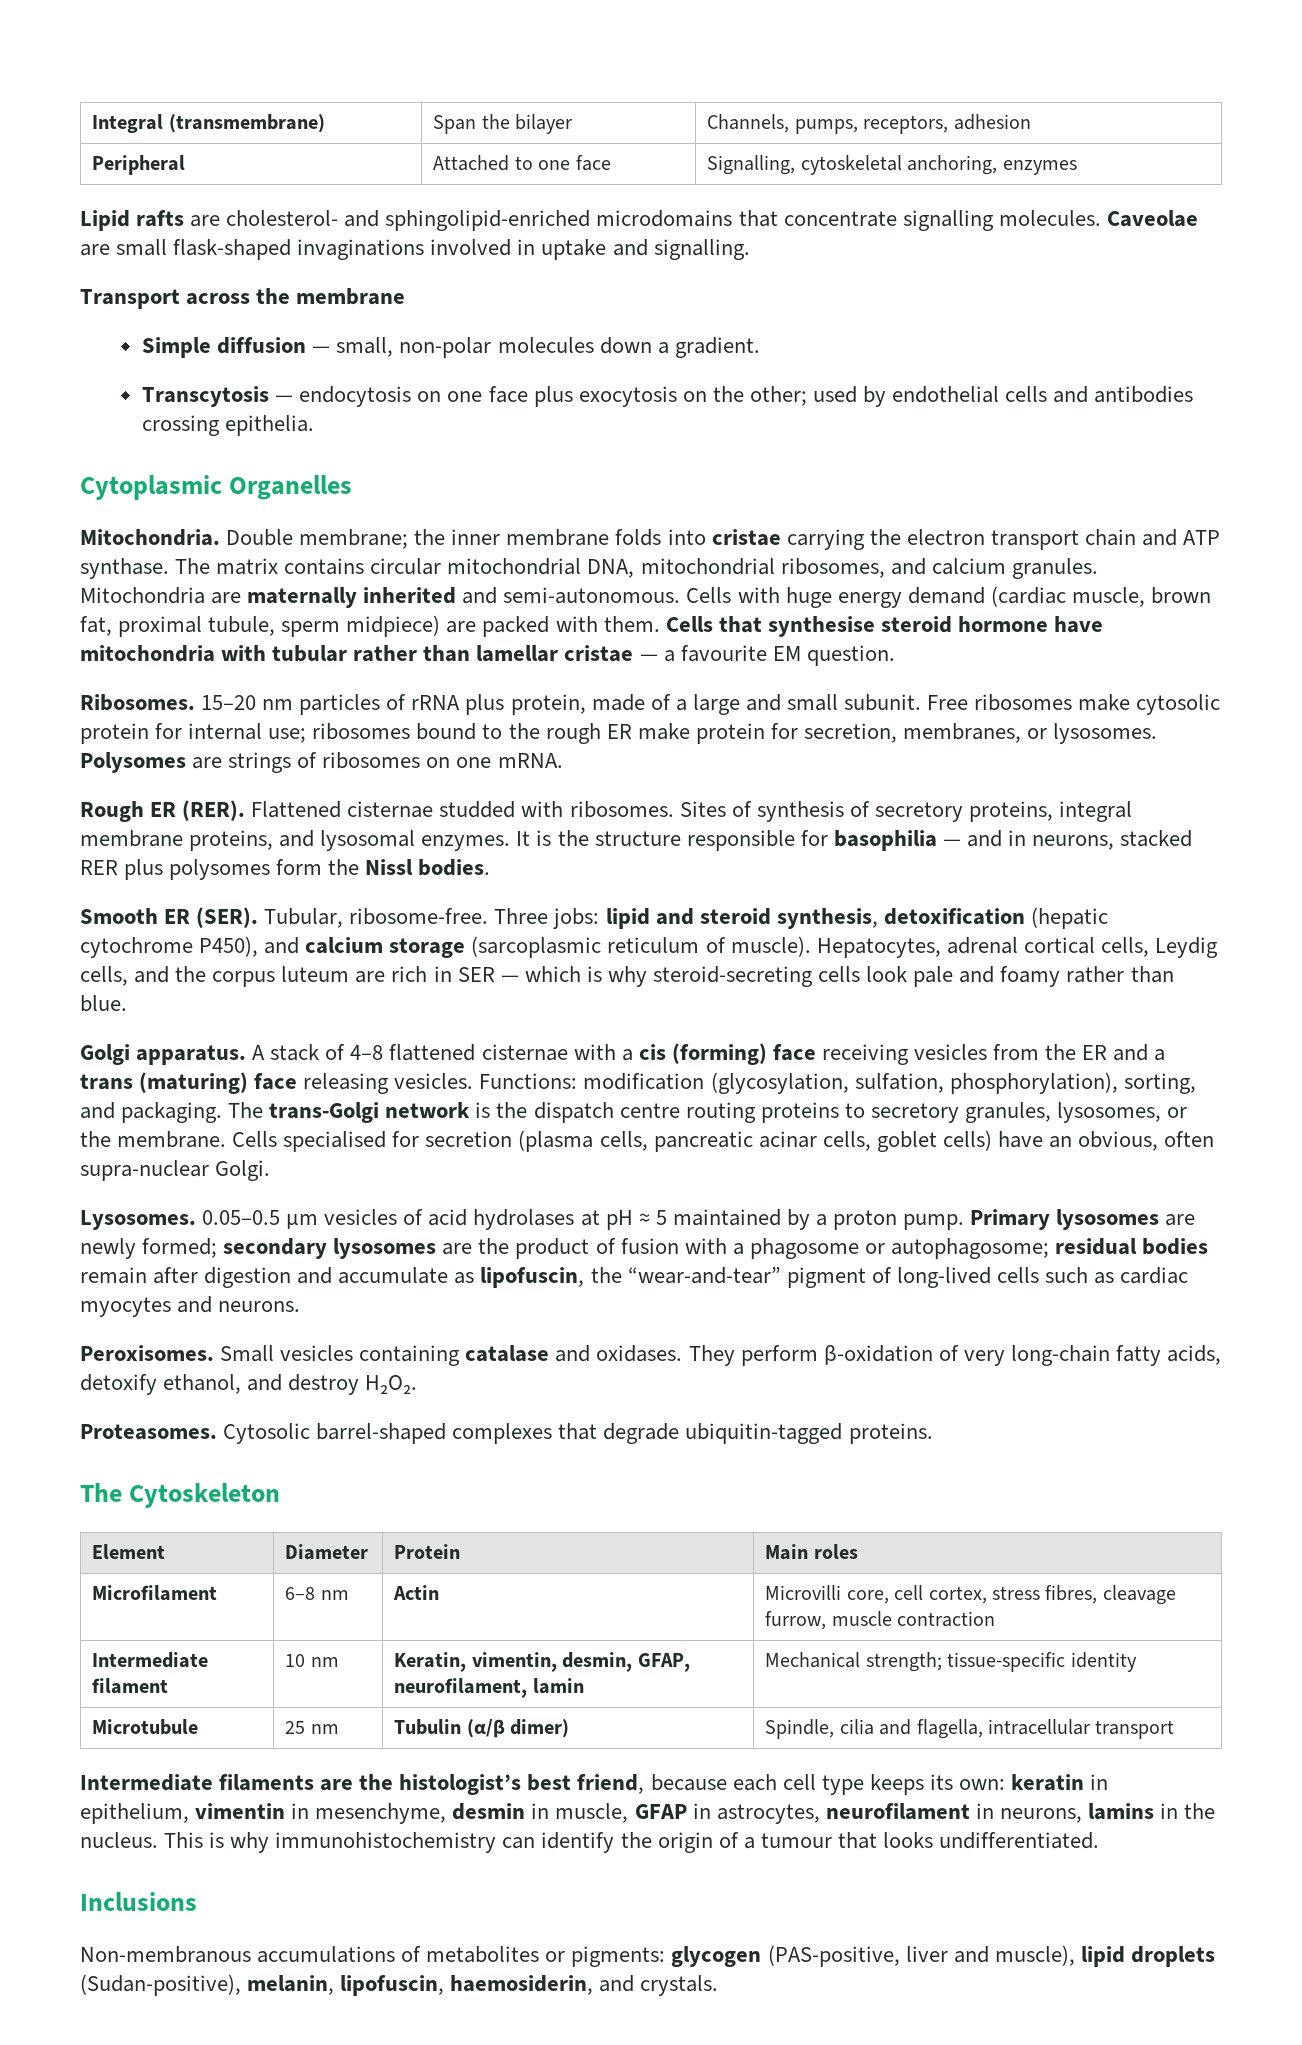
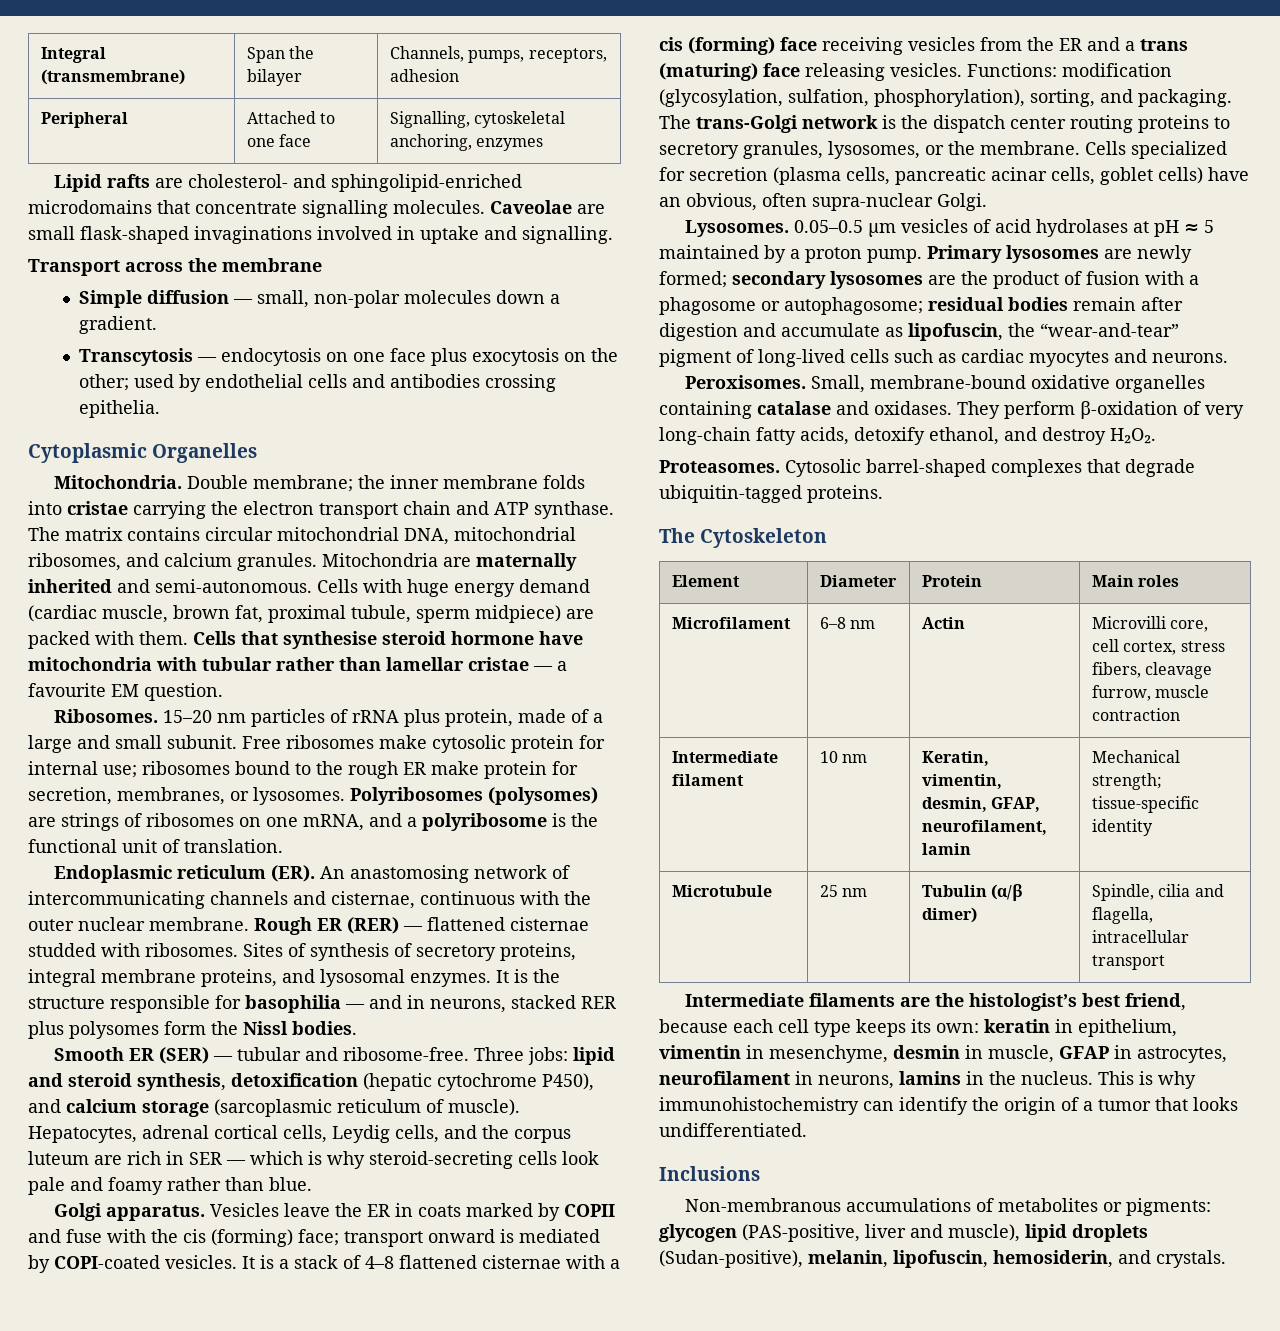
[80,752,186,773] Polysomes -> [350,787,598,805] Polyribosomes (polysomes)
[497,753,563,768] [80,800,342,822] mRNA. // Rough ER (RER). Flattened -> [303,813,598,831] [28,839,283,853] [53,865,570,883] [28,891,591,909] [28,917,505,935] mRNA, and a polyribosome is the functional unit of translation. // Endoplasmic reticulum (ER). An anastomosing network of intercommunicating channels and cisternae, continuous with the outer nuclear membrane. Rough ER (RER) — flattened
[196,907,344,928] (SER). Tubular, -> [158,1047,338,1064] (SER) — tubular and
[252,1045,266,1060] A -> [209,1203,615,1221] [28,1229,600,1247] [28,1255,289,1273] Vesicles leave the ER in coats marked by COPII and fuse with the cis (forming) face; transport onward is mediated by COPI-coated vesicles. It is a
[619,1103,680,1118] centre -> [1010,117,1066,129] center
[283,1131,387,1152] specialised -> [1131,141,1227,159] specialized
[220,1345,354,1362] Small vesicles -> [810,375,1205,393] Small, membrane-bound oxidative organelles
[1045,1585,1098,1604] fibres, -> [1091,662,1141,678] fibers,
[760,1833,832,1848] tumour -> [1098,1099,1151,1111] tumor
[450,1975,594,1995] haemosiderin, -> [993,1250,1113,1268] hemosiderin,

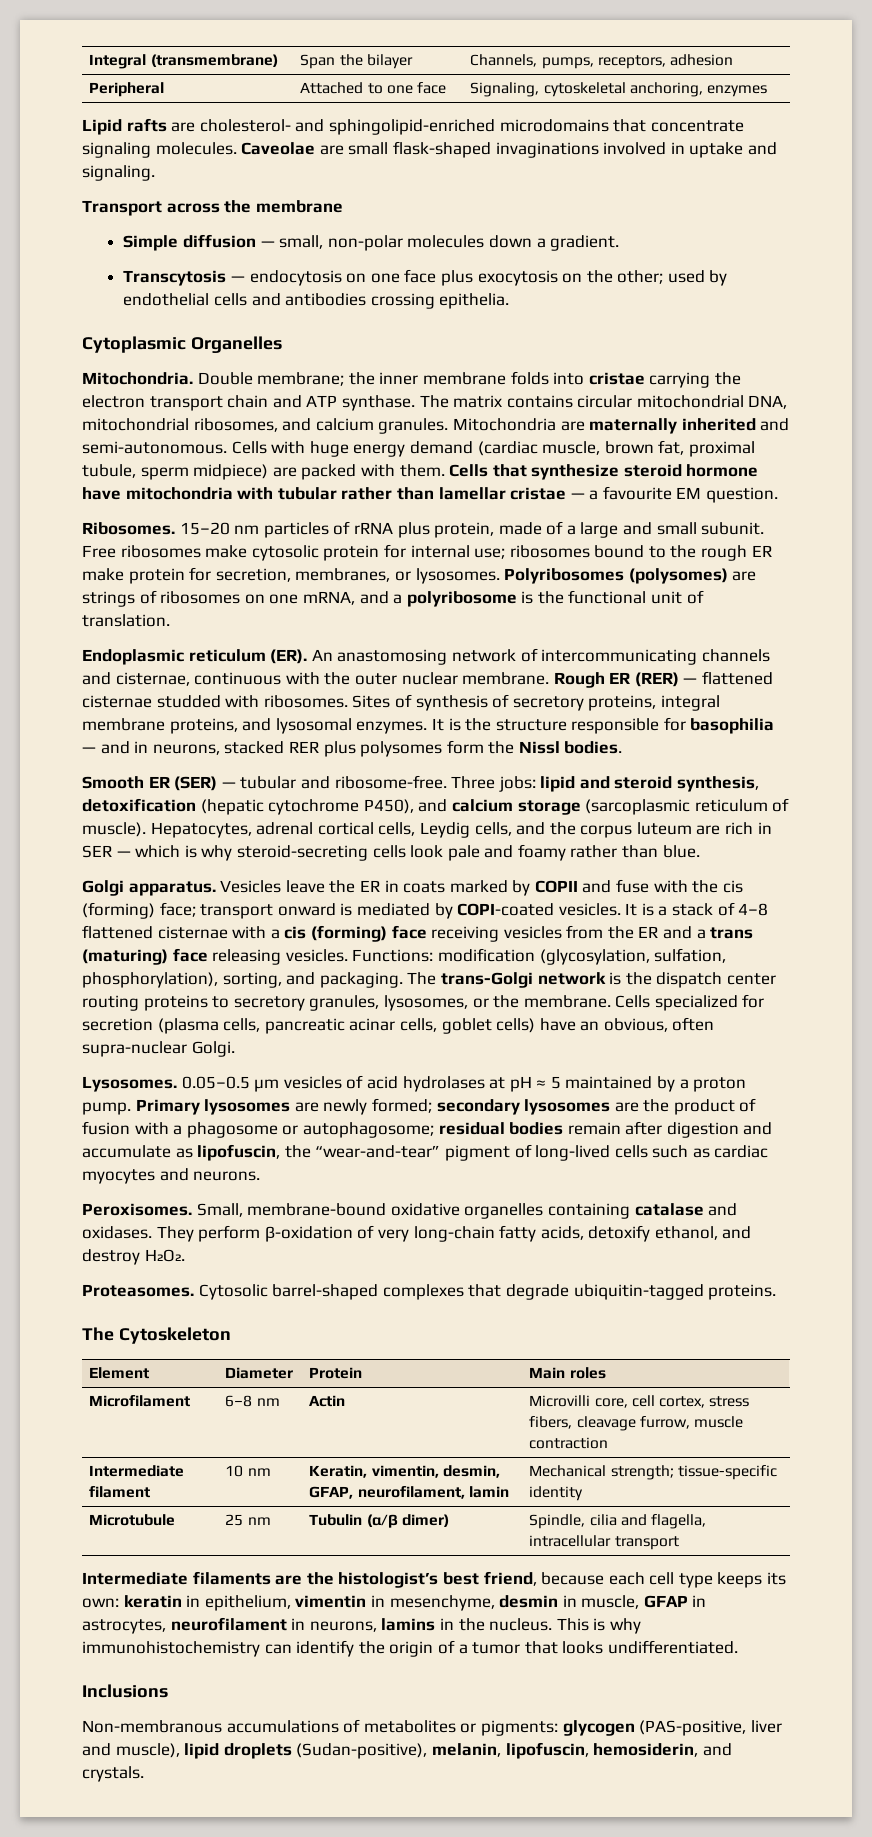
[389,111,470,128] Signalling, -> [470,82,540,97] Signaling,
[302,200,388,218] signalling -> [82,142,151,158] signaling
[522,226,613,244] signalling. -> [82,165,155,181] signaling.
[283,631,377,649] synthesise -> [531,464,620,480] synthesize

